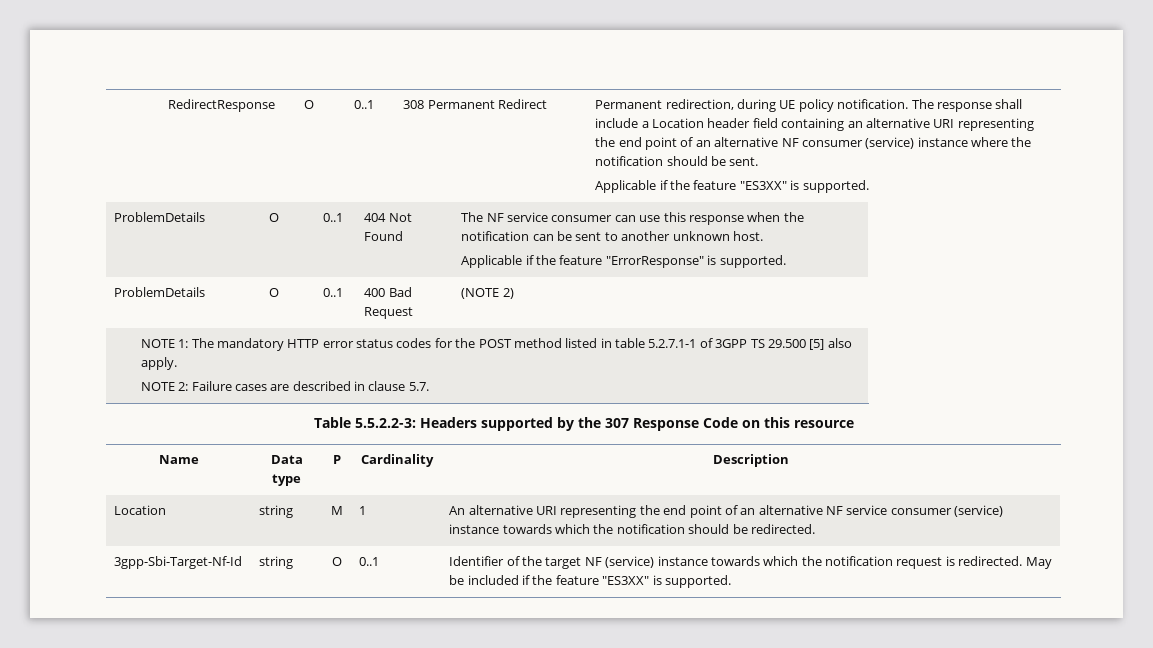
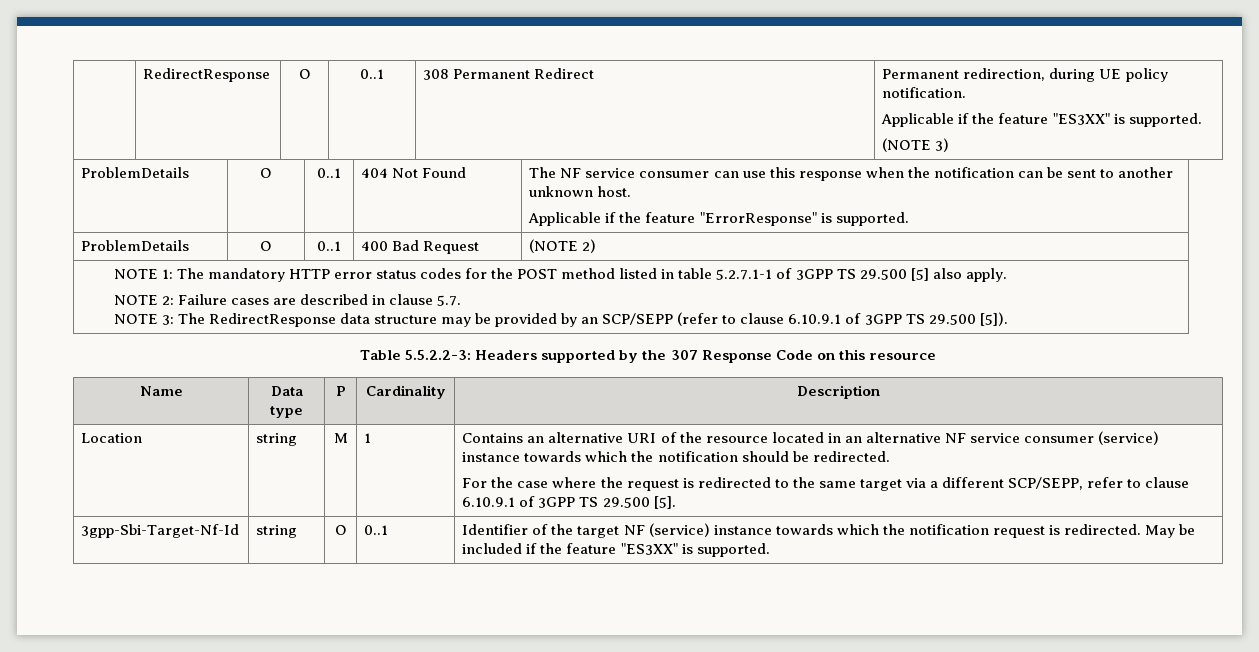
[911,99,1023,112] [595,118,1034,131] [595,137,1032,150] [595,156,759,166] The response shall include a Location header field containing an alternative URI representing the end point of an alternative NF consumer (service) instance where the notification should be sent. -> (967, 92) none
(869, 186) none -> [882,138,950,152] // (NOTE 3)
(429, 386) none -> [113,312,1008,327] // NOTE 3: The RedirectResponse data structure may be provided by an SCP/SEPP (refer to clause 6.10.9.1 of 3GPP TS 29.500 [5]).
[449,505,738,518] An alternative URI representing the end point of -> [462,432,841,443] Contains an alternative URI of the resource located in
(815, 529) none -> [462,477,1190,491] [462,496,676,509] // For the case where the request is redirected to the same target via a different SCP/SEPP, refer to clause 6.10.9.1 of 3GPP TS 29.500 [5].

